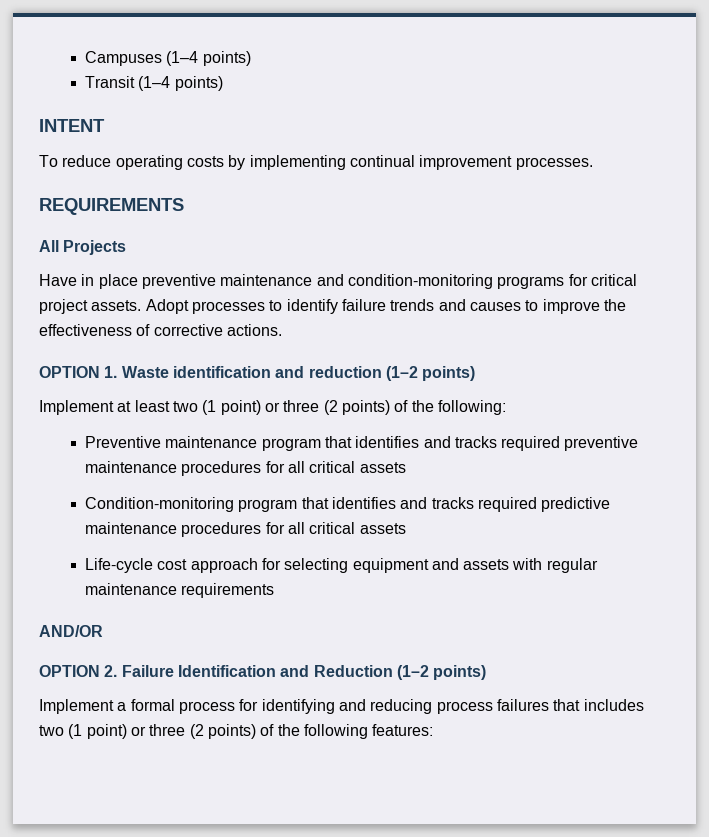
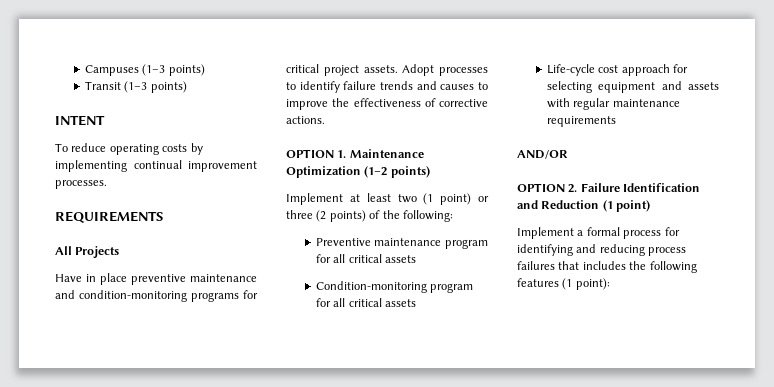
[166,51,199,66] (1–4 -> [142,64,166,76] (1–3
[138,76,171,91] (1–4 -> [124,81,148,93] (1–3
[121,366,382,378] Waste identification and reduction -> [349,149,424,158] [286,166,361,178] Maintenance Optimization
[324,436,639,451] [84,461,262,476] that identifies and tracks required preventive maintenance procedures -> (488, 244) none
[301,497,611,512] [84,522,262,537] that identifies and tracks required predictive maintenance procedures -> (474, 288) none
[396,665,487,680] (1–2 points) -> [602,200,651,212] (1 point)
[39,724,434,739] two (1 point) or three (2 points) of the following features: -> [629,261,697,273] [517,278,610,290] the following features (1 point):

